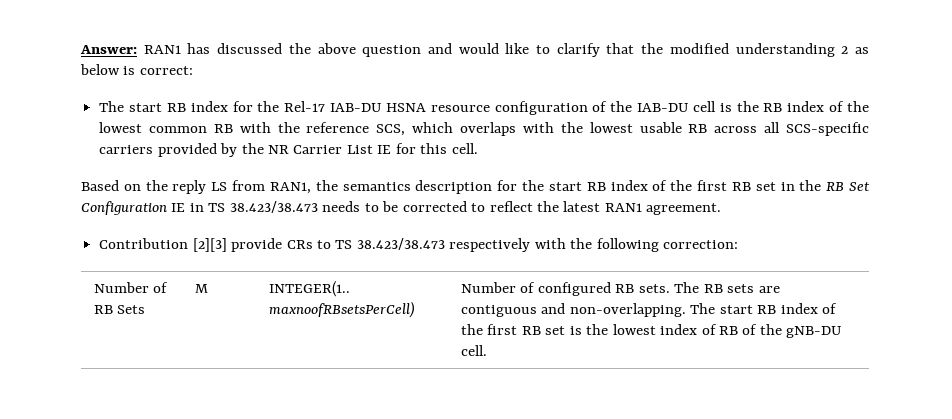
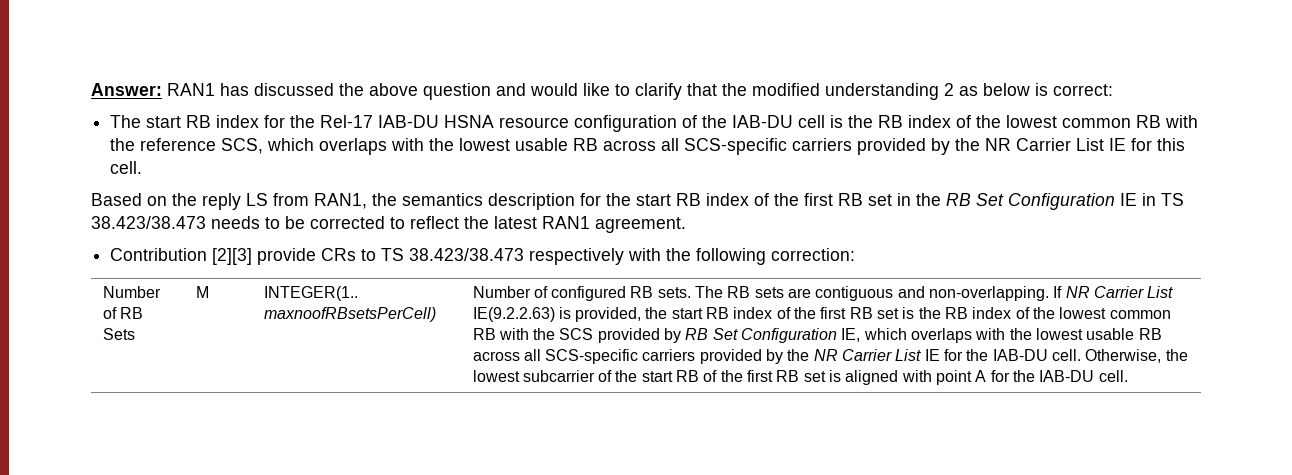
[690,303,716,314] The -> [1053,286,1174,298] [472,307,668,322] If NR Carrier List IE(9.2.2.63) is provided, the
[612,324,842,338] lowest index of RB of the gNB-DU -> [944,307,1171,319] [472,328,1162,343] [472,349,1188,364] [472,370,1095,385] RB index of the lowest common RB with the SCS provided by RB Set Configuration IE, which overlaps with the lowest usable RB across all SCS-specific carriers provided by the NR Carrier List IE for the IAB-DU cell. Otherwise, the lowest subcarrier of the start RB of the first RB set is aligned with point A for the IAB-DU

